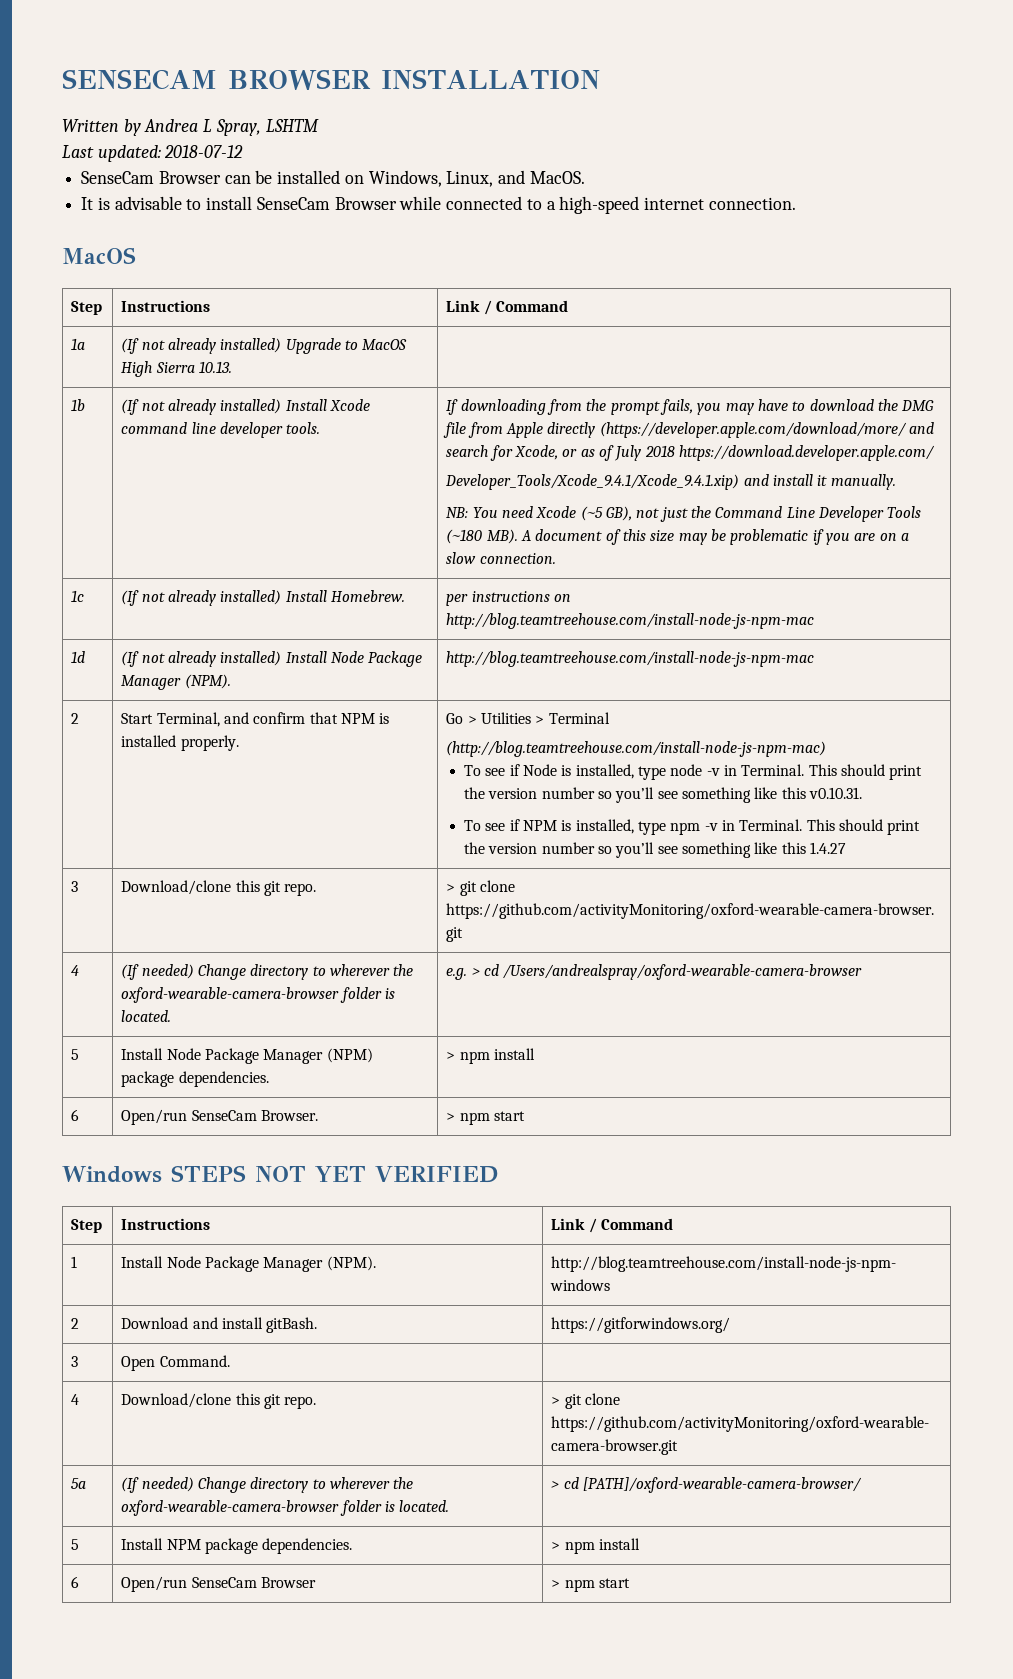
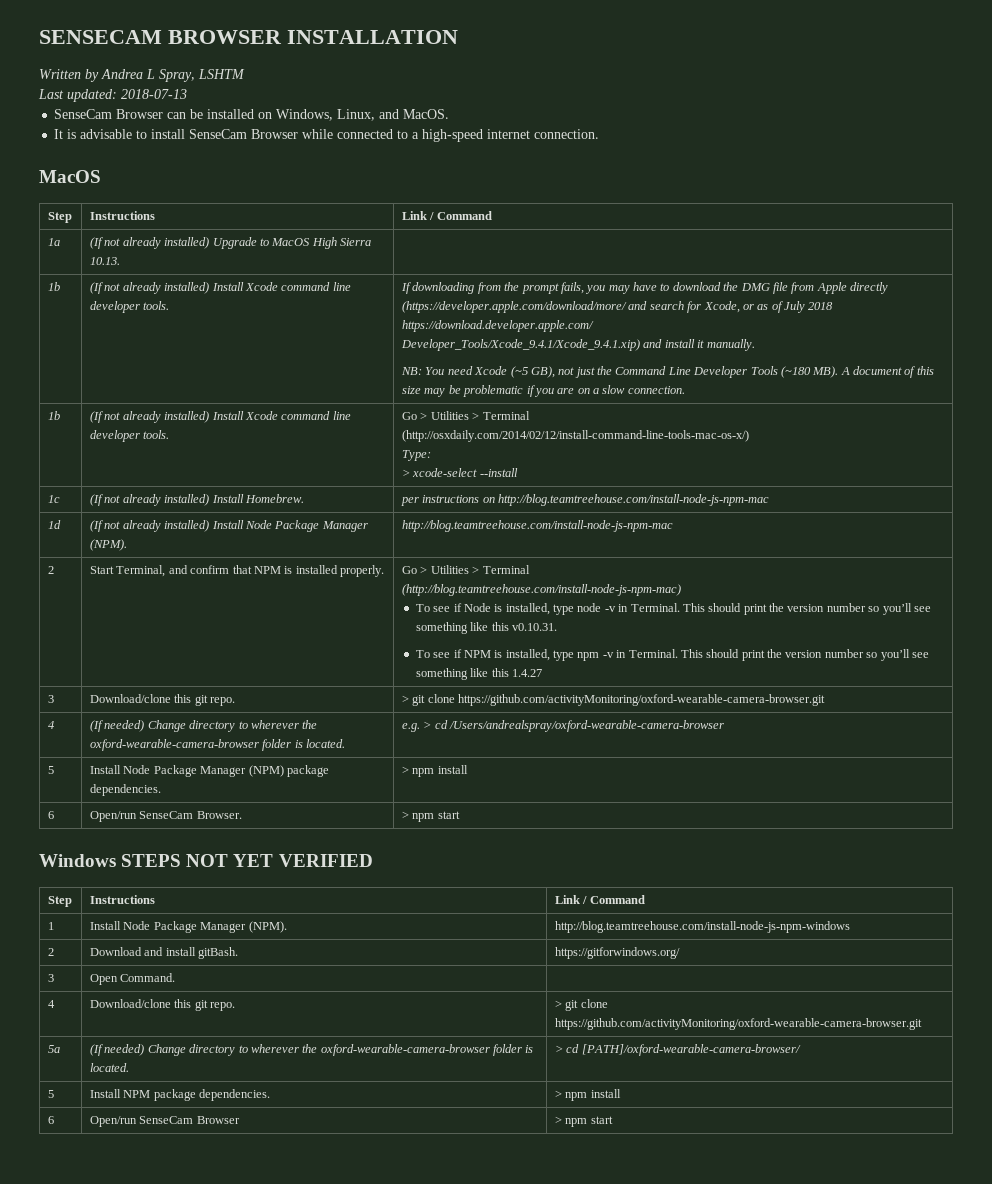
[164,145,244,158] 2018-07-12 -> [121,89,187,99] 2018-07-13
(556, 558) none -> [47,411,60,420] [89,411,351,423] [89,430,170,442] [401,411,530,420] [401,430,749,442] [401,450,431,461] [401,468,518,477] // 1b | (If not already installed) Install Xcode command line developer tools. | Go > Utilities > Terminal // (http://osxdaily.com/2014/02/12/install-command-line-tools-mac-os-x/) // Type: // > xcode-select --install

